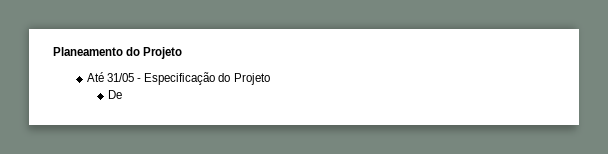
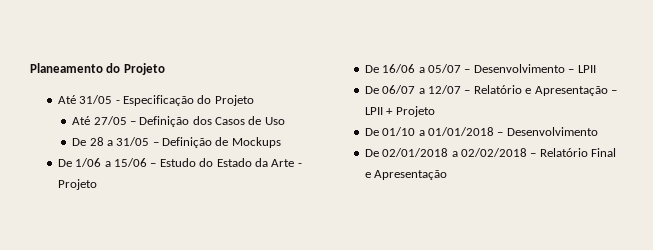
[108,90,123,99] De -> [72,116,285,127] [72,137,281,148] [57,158,302,167] [57,179,97,190] [364,64,596,73] [364,85,617,96] [364,106,435,117] [364,127,598,136] [364,148,617,157] [364,170,448,180] Até 27/05 – Definição dos Casos de Uso // De 28 a 31/05 – Definição de Mockups // De 1/06 a 15/06 – Estudo do Estado da Arte - Projeto // De 16/06 a 05/07 – Desenvolvimento – LPII // De 06/07 a 12/07 – Relatório e Apresentação – LPII + Projeto // De 01/10 a 01/01/2018 – Desenvolvimento // De 02/01/2018 a 02/02/2018 – Relatório Final e Apresentação

